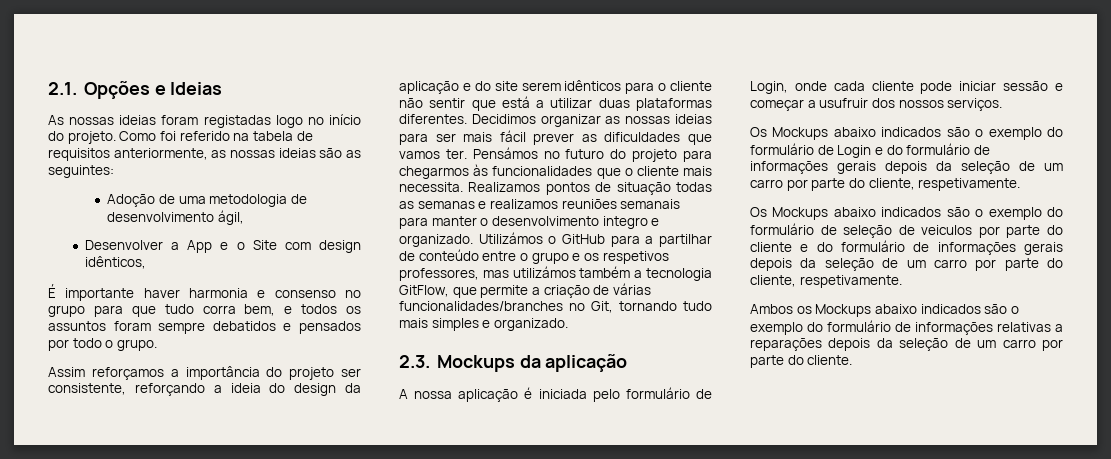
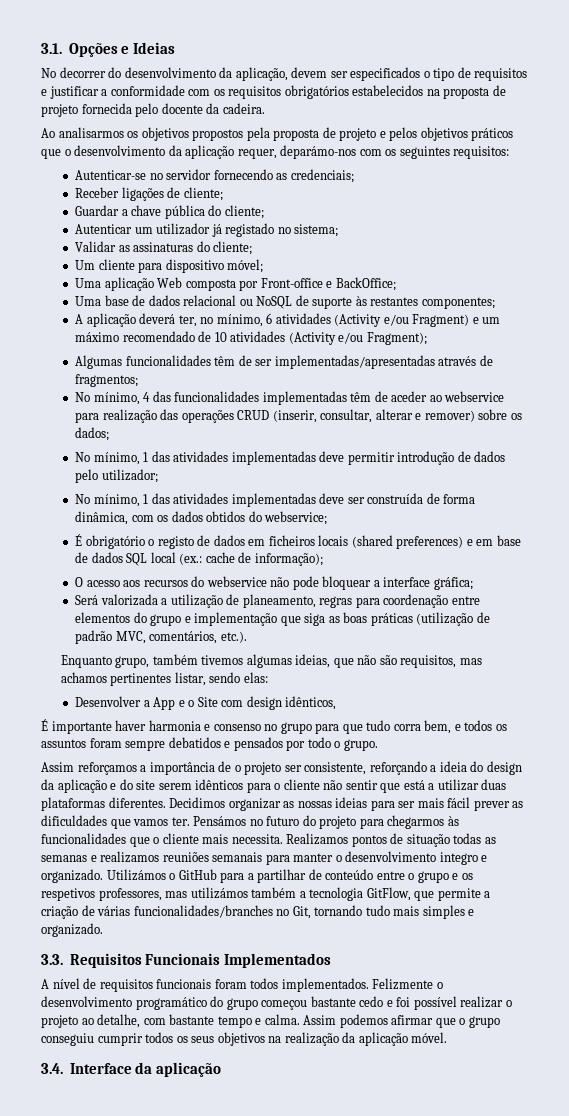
[48,82,77,95] 2.1. -> [41,43,62,54] 3.1.
[48,114,361,128] [48,131,313,144] [48,148,361,161] [48,165,114,178] [107,194,307,207] [107,210,244,225] As nossas ideias foram registadas logo no início do projeto. Como foi referido na tabela de requisitos anteriormente, as nossas ideias são as seguintes: // Adoção de uma metodologia de desenvolvimento ágil, -> [41,67,528,81] [41,85,506,99] [41,103,265,117] [41,127,514,141] [41,145,510,159] [75,169,354,183] [75,187,223,201] [75,205,264,219] [75,223,339,237] [75,241,253,255] [75,259,264,273] [75,277,396,291] [75,295,495,309] [75,313,501,327] [75,331,427,345] [75,355,493,369] [75,374,139,387] [75,391,505,405] [75,409,522,423] [75,427,110,441] [75,451,506,465] [75,469,158,483] [75,493,476,507] [75,511,328,525] [75,534,521,549] [75,552,323,566] [75,576,473,590] [75,594,480,608] [75,612,490,626] [75,630,247,644] [60,654,482,668] [60,672,268,686] No decorrer do desenvolvimento da aplicação, devem ser especificados o tipo de requisitos e justificar a conformidade com os requisitos obrigatórios estabelecidos na proposta de projeto fornecida pelo docente da cadeira. // Ao analisarmos os objetivos propostos pela proposta de projeto e pelos objetivos práticos que o desenvolvimento da aplicação requer, deparámo-nos com os seguintes requisitos: // Autenticar-se no servidor fornecendo as credenciais; // Receber ligações de cliente; // Guardar a chave pública do cliente; // Autenticar um utilizador já registado no sistema; // Validar as assinaturas do cliente; // Um cliente para dispositivo móvel; // Uma aplicação Web composta por Front-office e BackOffice; // Uma base de dados relacional ou NoSQL de suporte às restantes componentes; // A aplicação deverá ter, no mínimo, 6 atividades (Activity e/ou Fragment) e um máximo recomendado de 10 atividades (Activity e/ou Fragment); // Algumas funcionalidades têm de ser implementadas/apresentadas através de fragmentos; // No mínimo, 4 das funcionalidades implementadas têm de aceder ao webservice para realização das operações CRUD (inserir, consultar, alterar e remover) sobre os dados; // No mínimo, 1 das atividades implementadas deve permitir introdução de dados pelo utilizador; // No mínimo, 1 das atividades implementadas deve ser construída de forma dinâmica, com os dados obtidos do webservice; // É obrigatório o registo de dados em ficheiros locais (shared preferences) e em base de dados SQL local (ex.: cache de informação); // O acesso aos recursos do webservice não pode bloquear a interface gráfica; // Será valorizada a utilização de planeamento, regras para coordenação entre elementos do grupo e implementação que siga as boas práticas (utilização de padrão MVC, comentários, etc.). // Enquanto grupo, também tivemos algumas ideias, que não são requisitos, mas achamos pertinentes listar, sendo elas:
[266,367,283,377] do -> [218,761,241,772] de o
[399,354,628,372] [399,387,712,402] [750,81,1063,94] [750,98,1003,111] [750,127,1063,140] [750,143,990,158] [750,161,1063,174] [750,178,1021,191] [750,207,1063,220] [750,223,1063,238] [750,240,1063,255] [750,258,1063,271] [750,275,902,288] [750,304,1019,317] [750,320,1063,335] [750,338,1063,351] [750,355,853,368] 2.3. Mockups da aplicação // A nossa aplicação é iniciada pelo formulário de Login, onde cada cliente pode iniciar sessão e começar a usufruir dos nossos serviços. // Os Mockups abaixo indicados são o exemplo do formulário de Login e do formulário de informações gerais depois da seleção de um carro por parte do cliente, respetivamente. // Os Mockups abaixo indicados são o exemplo do formulário de seleção de veiculos por parte do cliente e do formulário de informações gerais depois da seleção de um carro por parte do cliente, respetivamente. // Ambos os Mockups abaixo indicados são o exemplo do formulário de informações relativas a reparações depois da seleção de um carro por parte do cliente. -> [41,953,332,968] [41,978,443,992] [41,996,512,1010] [41,1014,500,1028] [41,1032,448,1046] [41,1062,222,1077] 3.3. Requisitos Funcionais Implementados // A nível de requisitos funcionais foram todos implementados. Felizmente o desenvolvimento programático do grupo começou bastante cedo e foi possível realizar o projeto ao detalhe, com bastante tempo e calma. Assim podemos afirmar que o grupo conseguiu cumprir todos os seus objetivos na realização da aplicação móvel. // 3.4. Interface da aplicação

